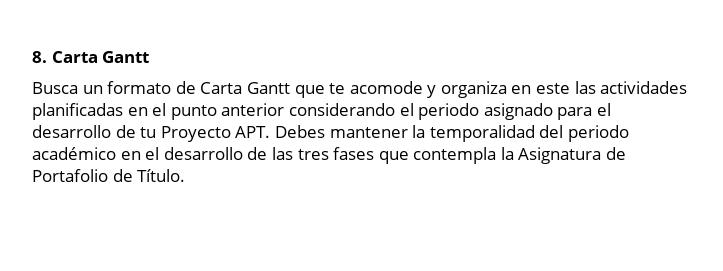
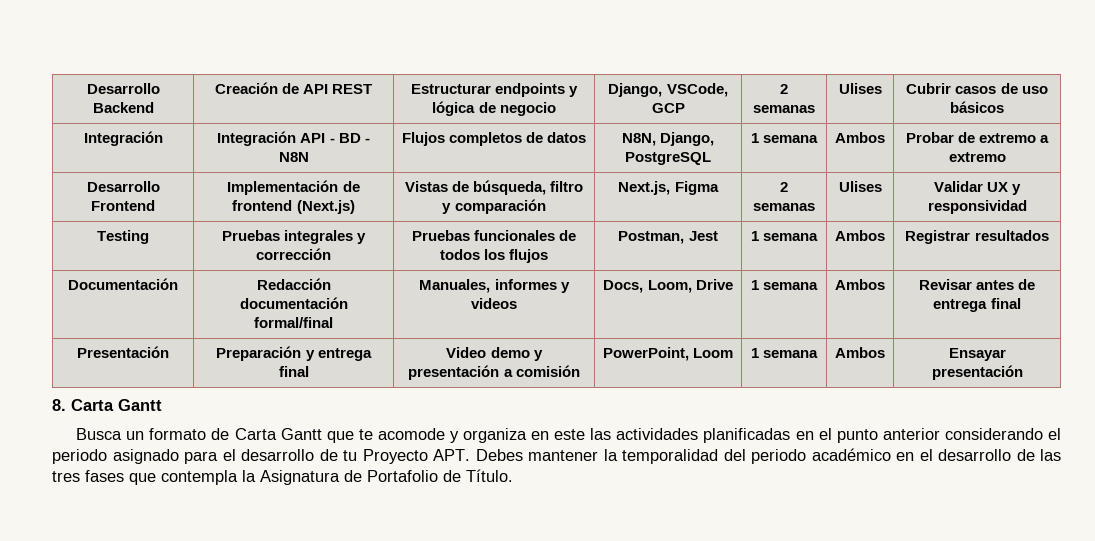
(32, 57) none -> [86,83,160,94] [92,102,154,113] [214,82,373,94] [410,83,579,97] [432,101,556,116] [608,83,728,97] [651,103,685,113] [780,84,788,94] [753,105,815,113] [838,83,882,94] [906,83,1048,94] [950,101,1004,113] [83,131,163,146] [217,131,370,146] [278,152,309,162] [401,132,587,146] [621,132,715,146] [625,152,711,165] [750,133,819,143] [835,132,885,143] [905,132,1050,143] [948,152,1006,162] [86,181,160,192] [91,200,155,211] [227,180,360,195] [232,200,355,214] [404,180,584,195] [442,199,546,214] [618,181,719,195] [780,182,788,192] [753,203,815,211] [838,181,882,192] [933,181,1022,195] [927,200,1027,214] [97,230,149,244] [221,230,367,244] [255,248,331,260] [411,230,577,241] [439,249,549,263] [618,231,718,244] [750,231,819,241] [835,230,885,241] [905,230,1049,244] [68,278,178,290] [256,278,331,290] [239,297,348,309] [253,317,333,328] [419,279,570,293] [471,298,517,309] [603,279,733,293] [750,280,819,290] [835,279,885,290] [918,279,1036,290] [933,298,1021,312] [77,346,169,358] [216,346,372,361] [278,366,309,377] [446,347,543,361] [408,365,580,380] [602,347,734,361] [750,348,819,358] [835,347,885,358] [948,348,1006,361] [931,365,1023,380] Desarrollo Backend | Creación de API REST | Estructurar endpoints y lógica de negocio | Django, VSCode, GCP | 2 semanas | Ulises | Cubrir casos de uso básicos // Integración | Integración API - BD - N8N | Flujos completos de datos | N8N, Django, PostgreSQL | 1 semana | Ambos | Probar de extremo a extremo // Desarrollo Frontend | Implementación de frontend (Next.js) | Vistas de búsqueda, filtro y comparación | Next.js, Figma | 2 semanas | Ulises | Validar UX y responsividad // Testing | Pruebas integrales y corrección | Pruebas funcionales de todos los flujos | Postman, Jest | 1 semana | Ambos | Registrar resultados // Documentación | Redacción documentación formal/final | Manuales, informes y videos | Docs, Loom, Drive | 1 semana | Ambos | Revisar antes de entrega final // Presentación | Preparación y entrega final | Video demo y presentación a comisión | PowerPoint, Loom | 1 semana | Ambos | Ensayar presentación //

